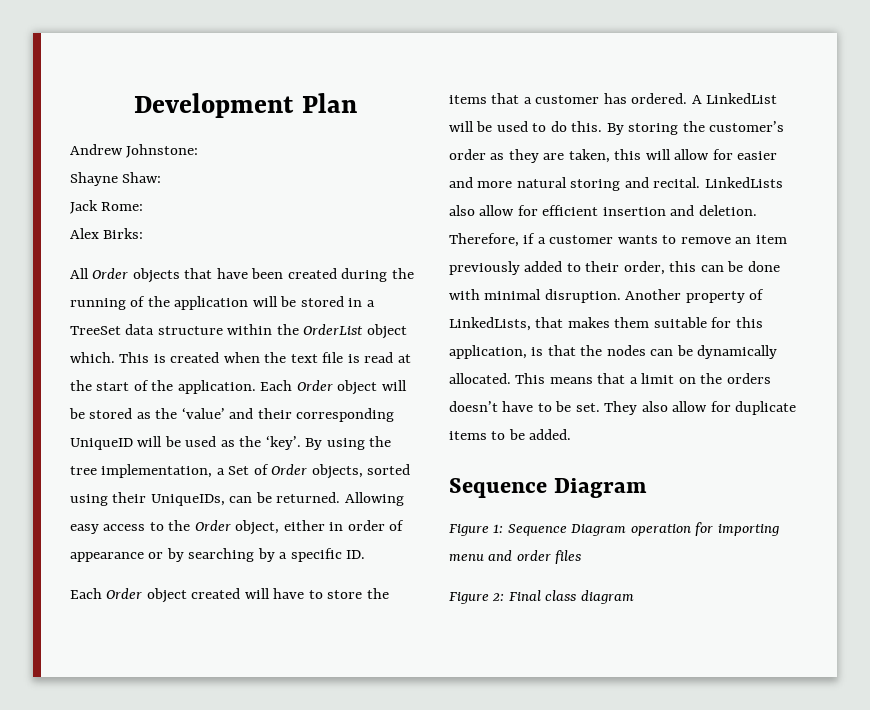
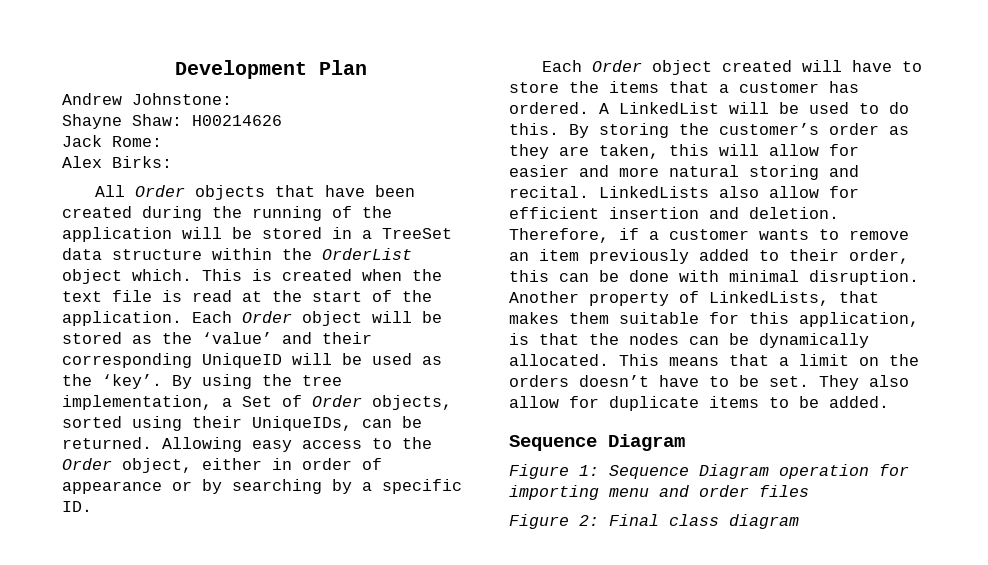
(162, 177) none -> [192,115,282,126] H00214626

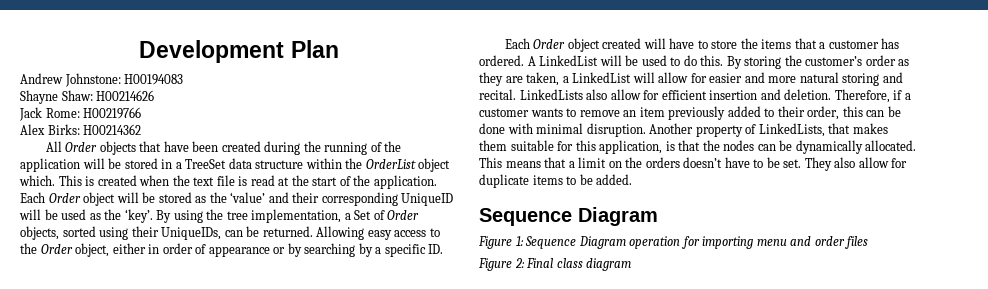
(232, 99) none -> [124,74,184,85] H00194083
(162, 141) none -> [83,107,142,119] H00219766
(172, 162) none -> [83,124,142,135] H00214362
[669,144,709,156] this -> [562,72,632,83] a LinkedList

